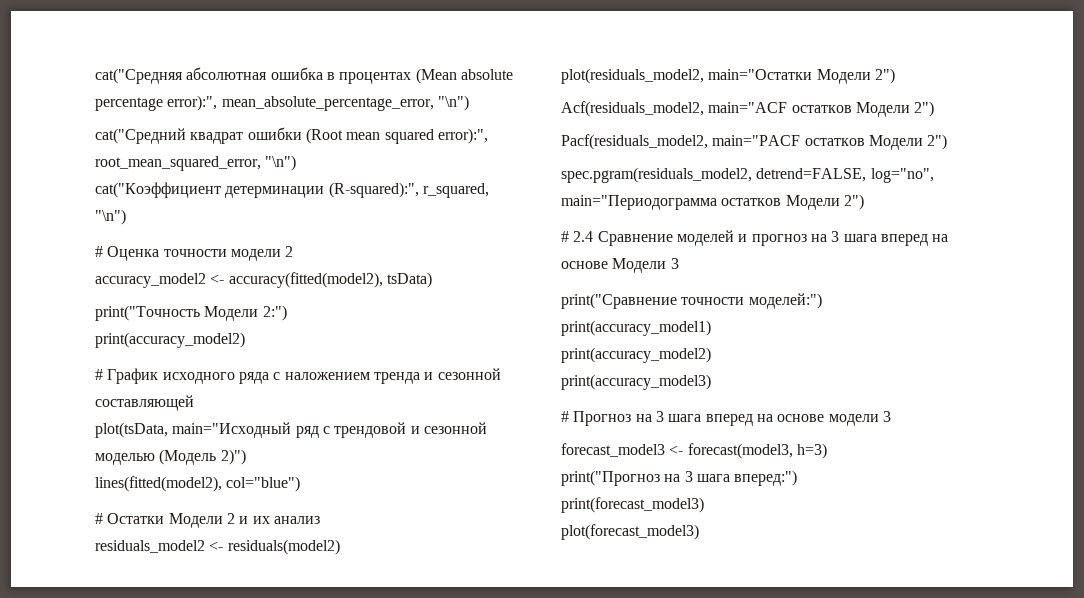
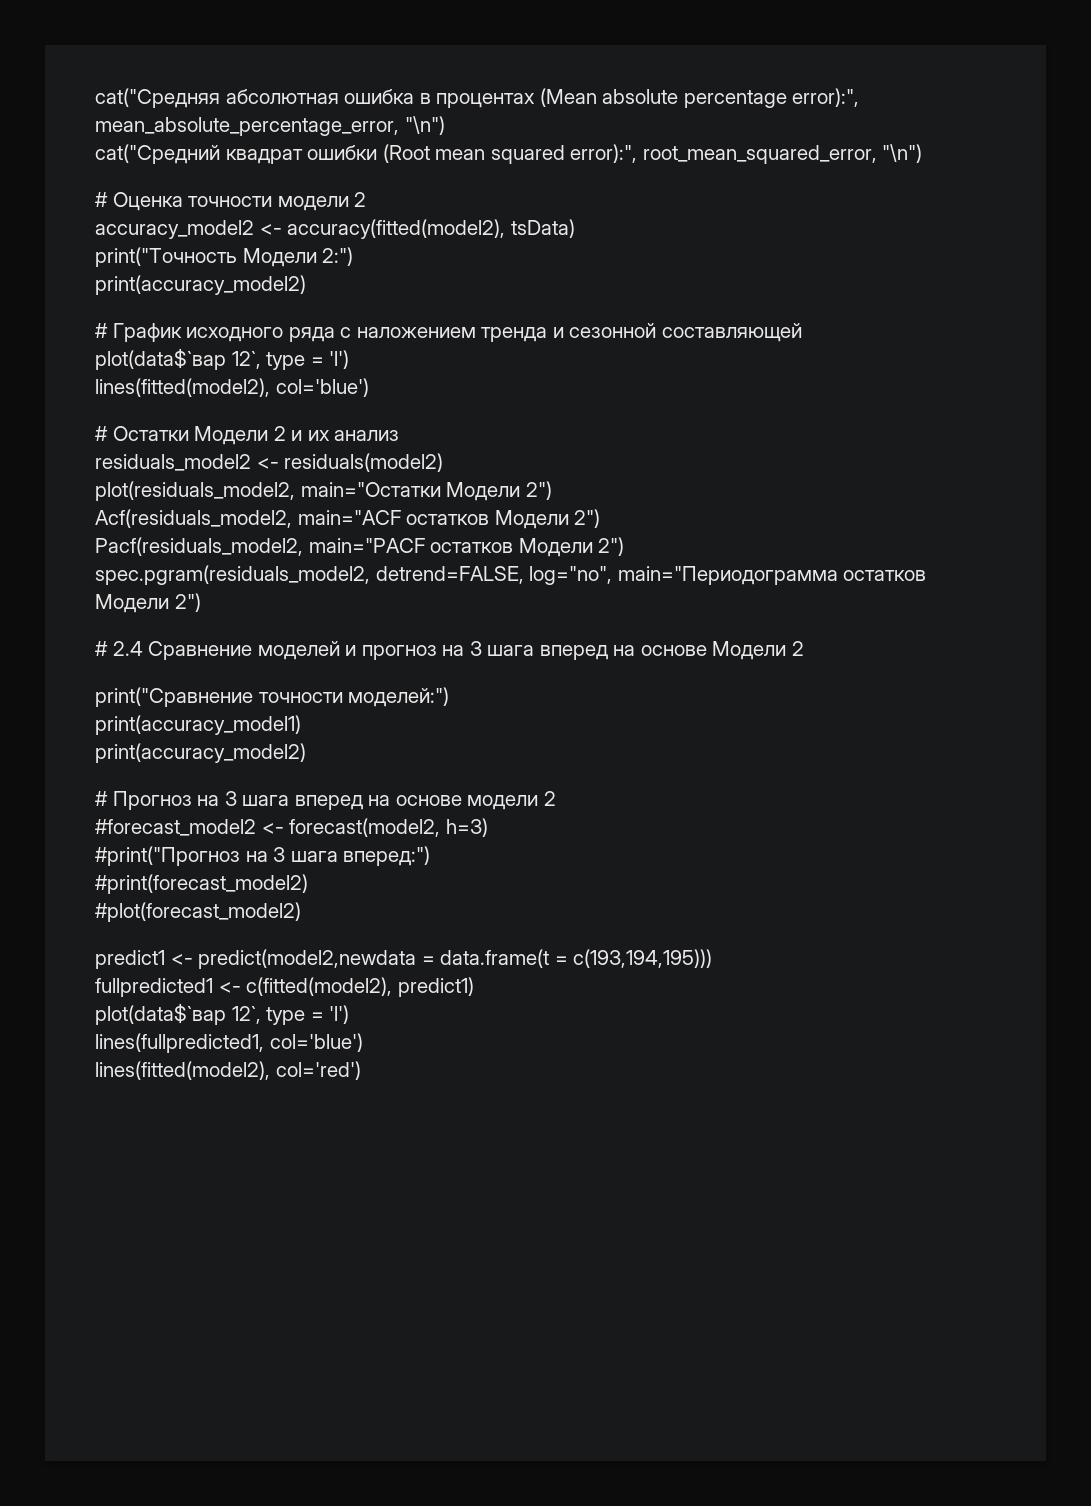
[95,182,489,198] [95,209,126,225] // cat("Коэффициент детерминации (R-squared):", r_squared, "\n") -> (923, 153) none
[95,422,487,438] [95,449,246,465] [95,476,301,492] plot(tsData, main="Исходный ряд с трендовой и сезонной моделью (Модель 2)") // lines(fitted(model2), col="blue") -> [95,348,350,370] [95,378,369,397] plot(data$`вар 12`, type = 'l') // lines(fitted(model2), col='blue')
[670,258,679,269] 3 -> [791,641,804,656] 2
[561,374,711,390] // print(accuracy_model3) -> (306, 753) none
[882,411,891,422] [561,443,793,459] 3 // forecast_model3 <- forecast(model3, -> [543,791,556,806] [95,818,441,837] 2 // #forecast_model2 <- forecast(model2,
[561,470,660,486] print("Прогноз -> [95,846,240,866] #print("Прогноз
[561,497,704,513] [561,524,699,540] print(forecast_model3) // plot(forecast_model3) -> [95,874,308,894] [95,902,301,922] [95,949,713,969] [95,977,474,997] [95,1003,350,1025] [95,1033,363,1053] [95,1061,361,1080] #print(forecast_model2) // #plot(forecast_model2) // predict1 <- predict(model2,newdata = data.frame(t = c(193,194,195))) // fullpredicted1 <- c(fitted(model2), predict1) // plot(data$`вар 12`, type = 'l') // lines(fullpredicted1, col='blue') // lines(fitted(model2), col='red')

